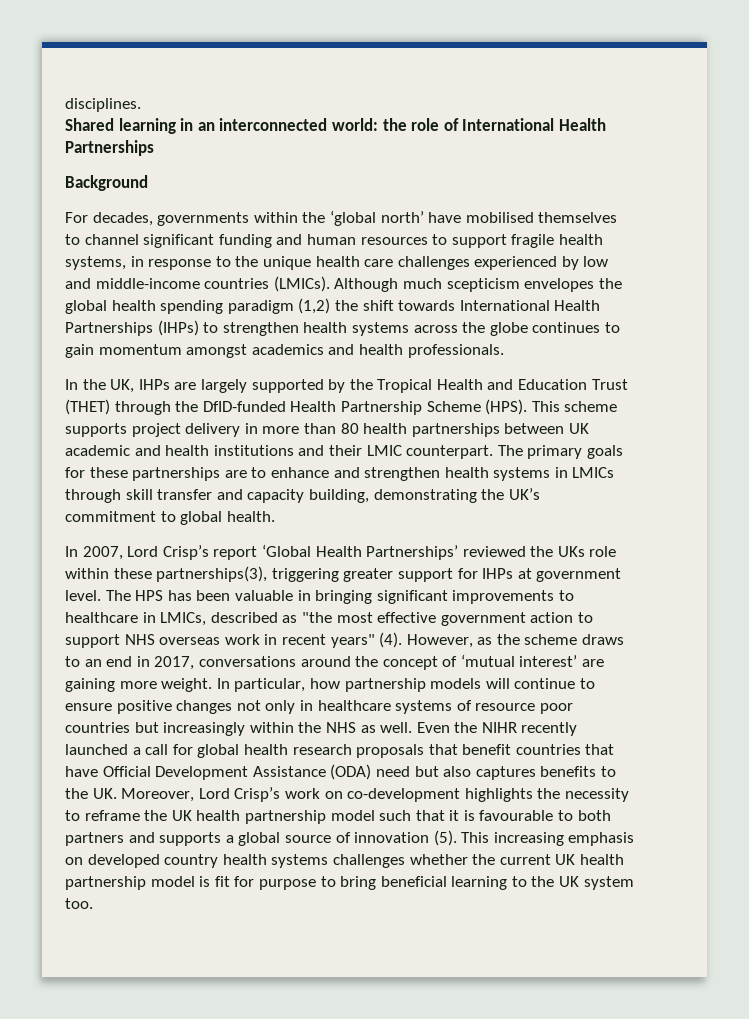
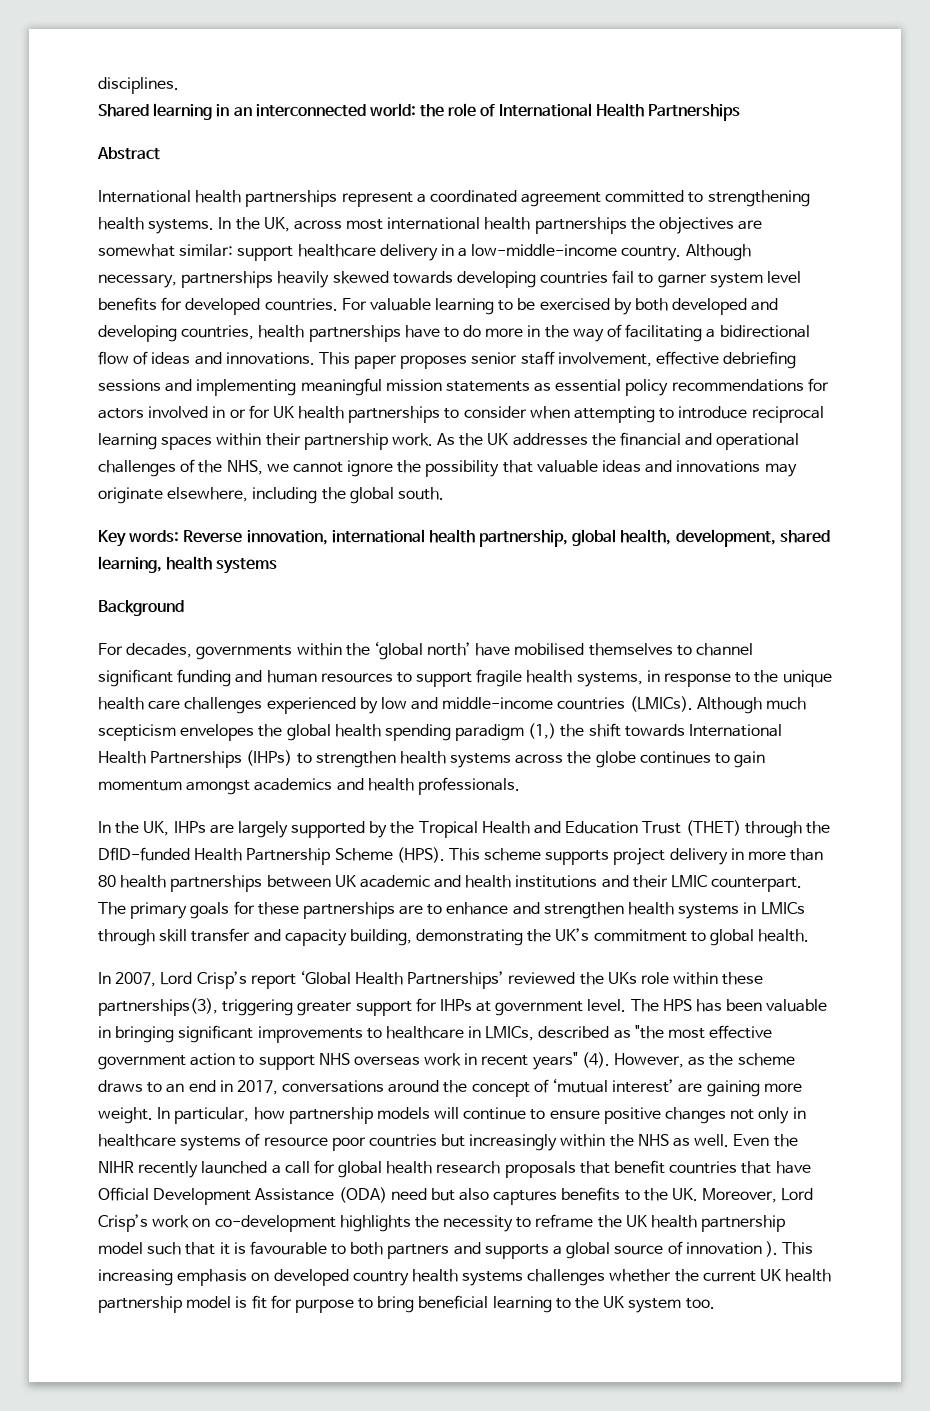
(154, 148) none -> [97,147,160,160] [98,190,810,207] [98,217,763,234] [98,244,751,261] [98,270,802,288] [98,297,779,315] [98,324,810,342] [98,351,797,369] [98,378,829,396] [98,405,824,423] [98,432,800,450] [98,459,797,477] [98,487,444,504] [98,529,830,547] [98,556,278,574] // Abstract // International health partnerships represent a coordinated agreement committed to strengthening health systems. In the UK, across most international health partnerships the objectives are somewhat similar: support healthcare delivery in a low-middle-income country. Although necessary, partnerships heavily skewed towards developing countries fail to garner system level benefits for developed countries. For valuable learning to be exercised by both developed and developing countries, health partnerships have to do more in the way of facilitating a bidirectional flow of ideas and innovations. This paper proposes senior staff involvement, effective debriefing sessions and implementing meaningful mission statements as essential policy recommendations for actors involved in or for UK health partnerships to consider when attempting to introduce reciprocal learning spaces within their partnership work. As the UK addresses the financial and operational challenges of the NHS, we cannot ignore the possibility that valuable ideas and innovations may originate elsewhere, including the global south. // Key words: Reverse innovation, international health partnership, global health, development, shared learning, health systems
[298,298,331,314] (1,2) -> [528,723,557,739] (1,)
[433,830,457,846] (5). -> [765,1241,778,1257] ).

